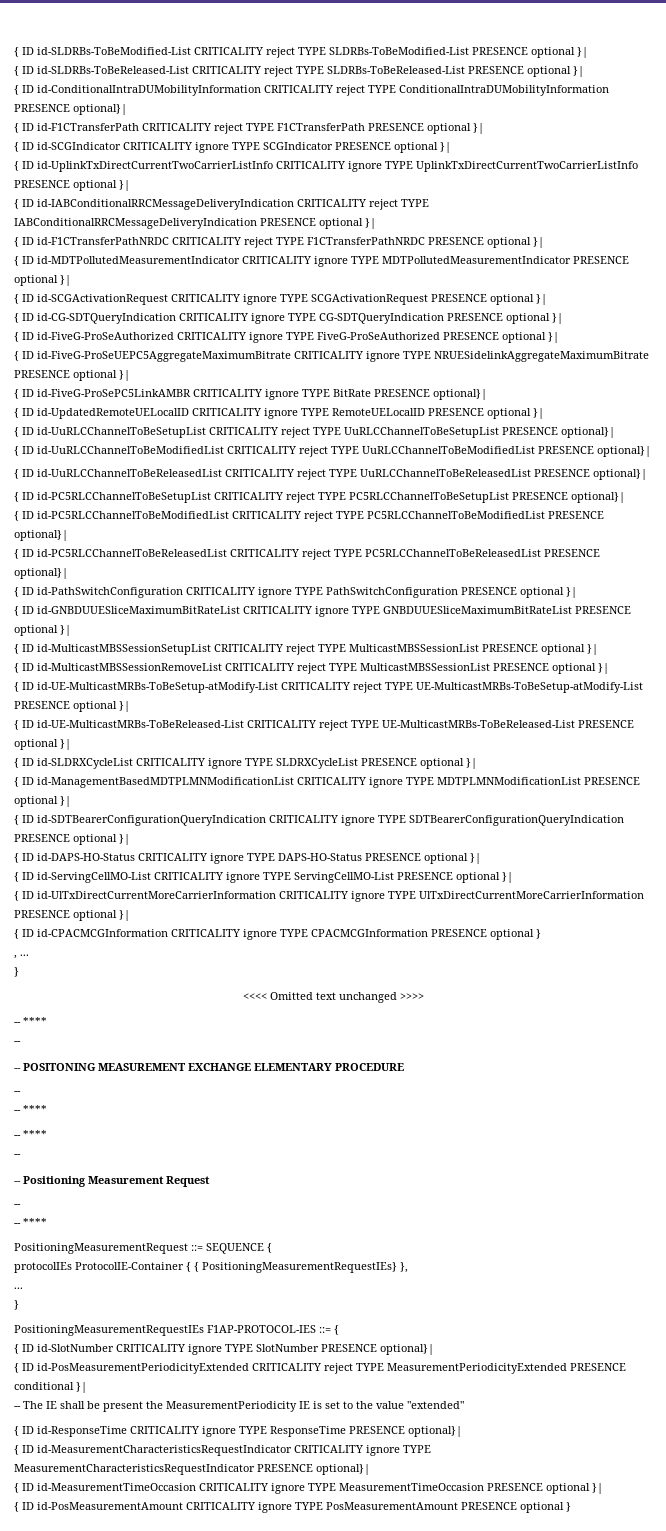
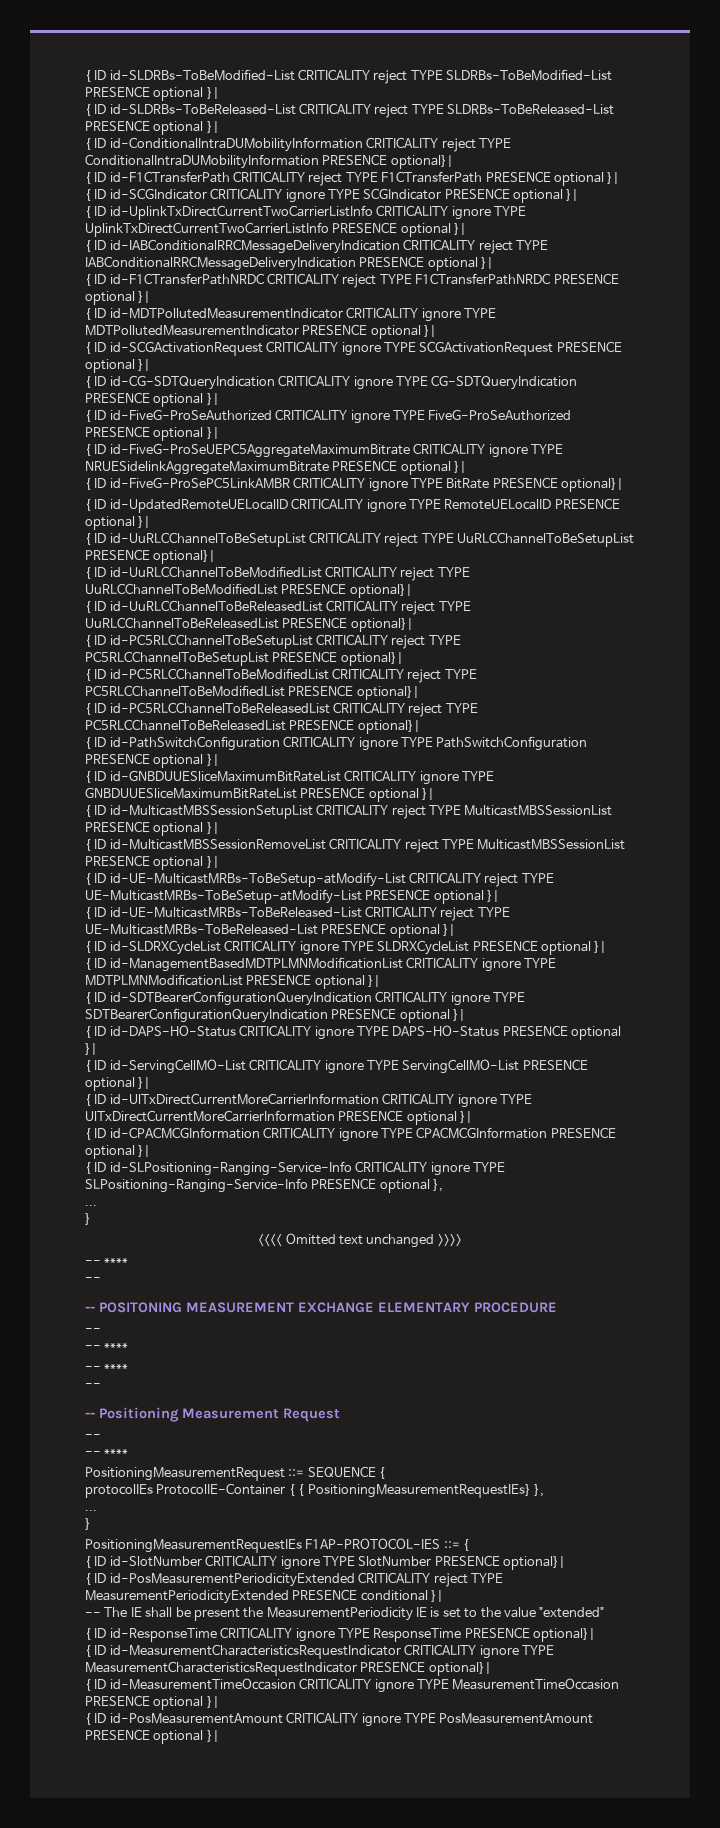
[536,929,541,939] [14,955,17,959] } // , -> [138,1145,151,1157] [85,1161,505,1176] [85,1178,444,1193] }| // { ID id-SLPositioning-Ranging-Service-Info CRITICALITY ignore TYPE SLPositioning-Ranging-Service-Info PRESENCE optional }, //
[566,1502,571,1512] } -> [206,1730,219,1742] }|

